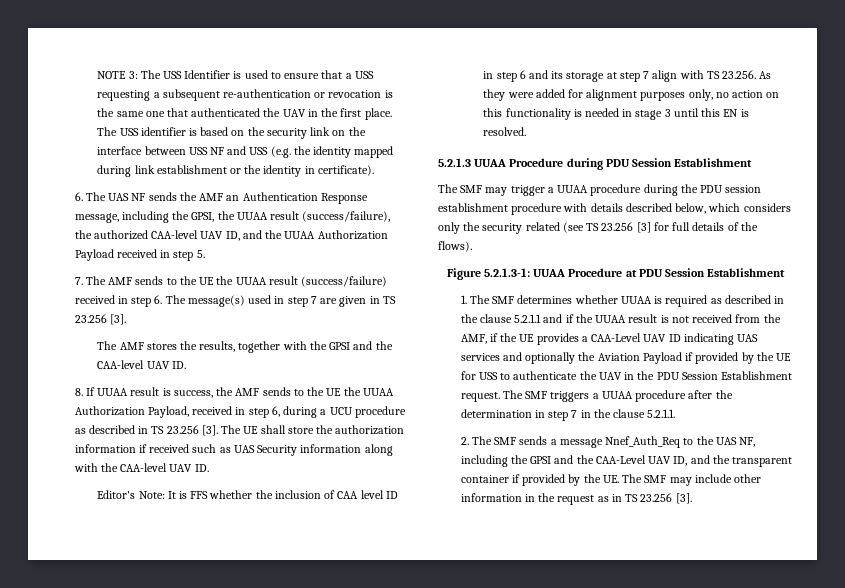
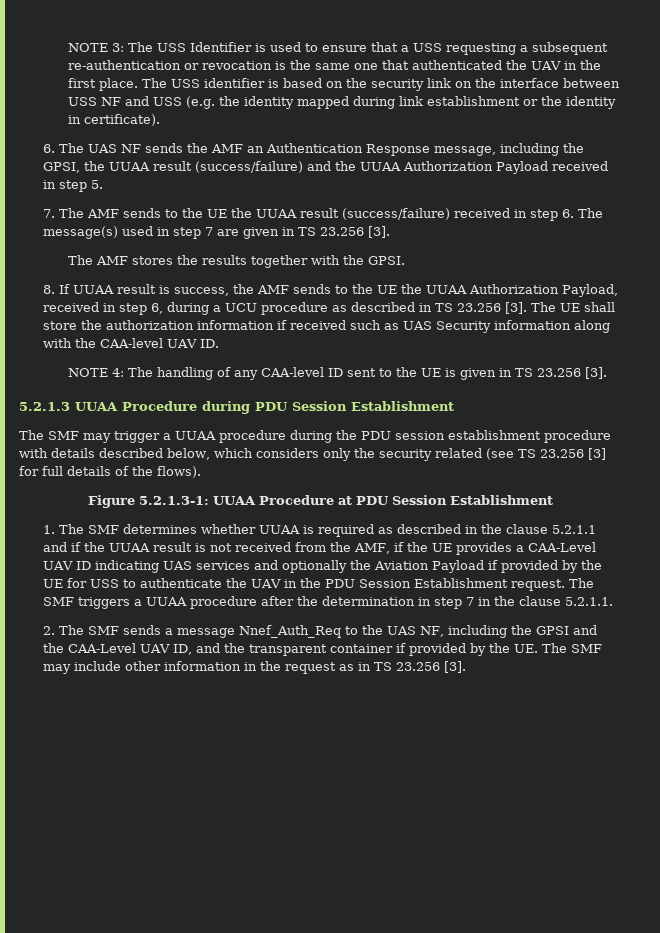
[302,211,391,222] [74,230,240,241] (success/failure), the authorized CAA-level UAV ID, -> [195,161,304,173] (success/failure)
[199,341,236,352] results, -> [201,255,247,265] results
[329,341,393,350] [97,360,186,369] GPSI and the CAA-level UAV ID. -> [367,256,405,265] GPSI.
[97,490,398,499] [483,70,772,82] [483,89,780,101] [483,108,749,120] [483,127,527,136] Editor's Note: It is FFS whether the inclusion of CAA level ID in step 6 and its storage at step 7 align with TS 23.256. As they were added for alignment purposes only, no action on this functionality is needed in stage 3 until this EN is resolved. -> [67,367,607,380] NOTE 4: The handling of any CAA-level ID sent to the UE is given in TS 23.256 [3].

